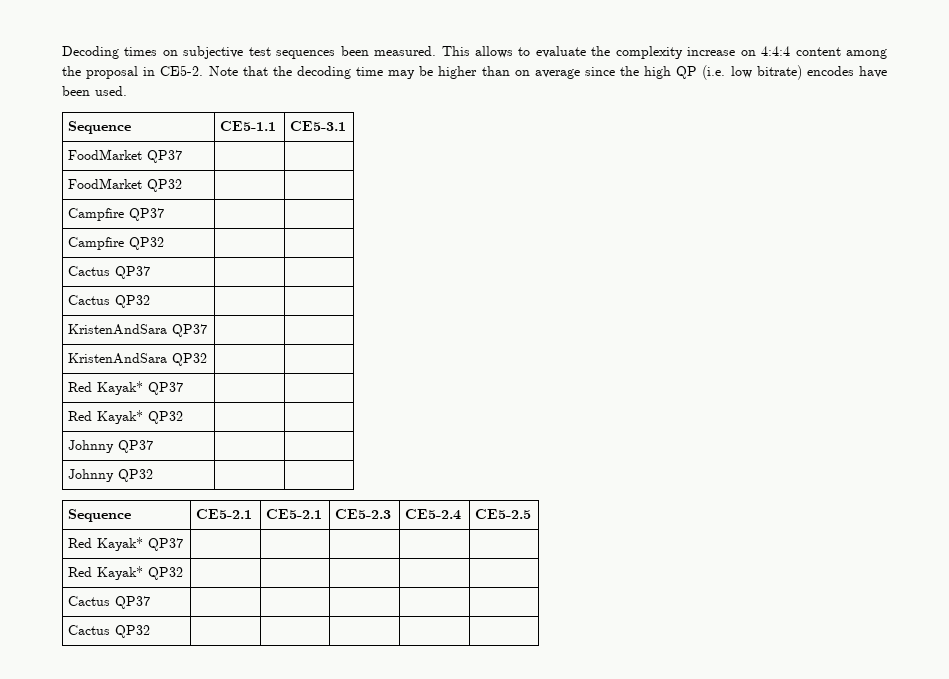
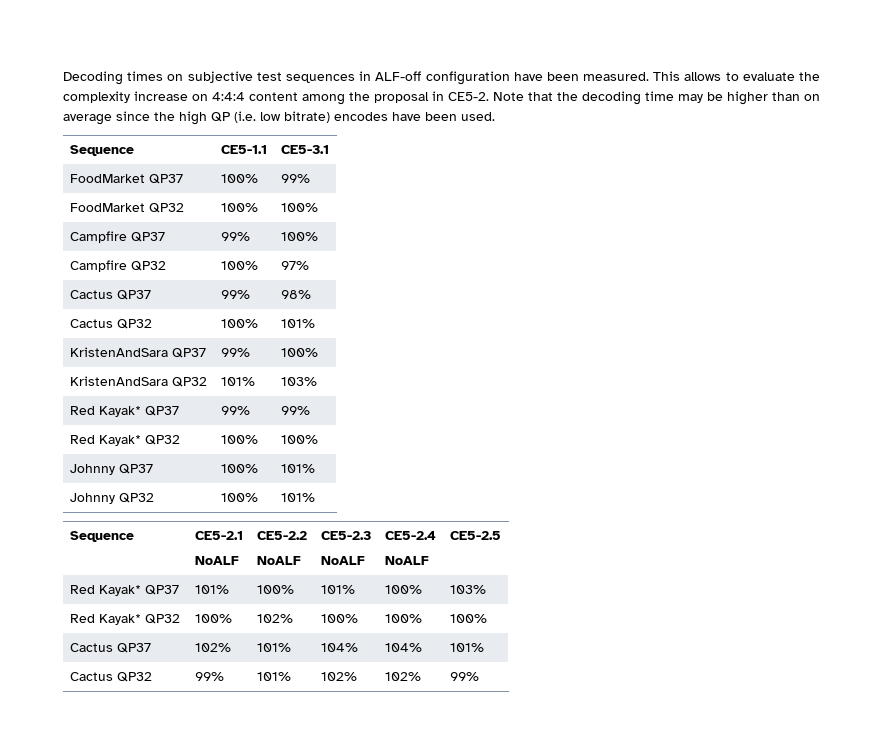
(336, 54) none -> [359,71,543,85] in ALF-off configuration have
(183, 156) | -> [220,174,258,183] [280,174,310,183] 100% | 99%
(183, 185) | -> [220,203,258,212] [280,203,318,212] 100% | 100%
(165, 214) | -> [220,232,250,241] [280,232,318,241] 99% | 100%
[68,266,151,279] [68,295,151,308] | // Cactus QP37 | | // Cactus QP32 | | -> [220,261,258,270] [280,261,309,270] [69,290,151,300] [220,290,250,299] [280,290,311,299] [69,319,152,329] [220,319,258,328] [280,319,315,328] 100% | 97% // Cactus QP37 | 99% | 98% // Cactus QP32 | 100% | 101%
(208, 330) | -> [220,348,250,357] [280,348,318,357] 99% | 100%
[68,381,184,395] [68,410,184,424] | // Red Kayak* QP37 | | // Red Kayak* QP32 | | -> [220,377,255,386] [280,377,317,386] [69,406,179,417] [220,406,250,415] [280,406,310,415] [69,435,180,446] [220,435,258,444] [280,435,318,444] 101% | 103% // Red Kayak* QP37 | 99% | 99% // Red Kayak* QP32 | 100% | 100%
(154, 446) | -> [220,464,258,473] [280,464,315,473] 100% | 101%
(154, 475) | -> [220,493,258,502] [280,493,315,502] 100% | 101%
[266,509,323,519] | CE5-2.1 -> [194,556,239,565] [256,531,307,540] [256,556,301,565] // NoALF | CE5-2.2 // NoALF
(392, 514) none -> [320,556,365,565] // NoALF
(462, 514) none -> [384,556,429,565] // NoALF
[68,566,184,580] [68,596,151,609] [68,625,151,638] | | | | // Red Kayak* QP32 | | | | | // Cactus QP37 | | | | | // Cactus QP32 | | | | | -> [194,585,229,594] [256,585,294,594] [320,585,355,594] [384,585,422,594] [449,585,486,594] [69,614,180,625] [194,614,232,623] [256,614,293,623] [320,614,358,623] [384,614,422,623] [449,614,487,623] [69,643,151,653] [194,643,231,652] [256,643,291,652] [320,643,358,652] [384,643,422,652] [449,643,484,652] [69,672,152,682] [194,672,224,681] [256,672,291,681] [320,672,357,681] [384,672,421,681] [449,672,479,681] 101% | 100% | 101% | 100% | 103% // Red Kayak* QP32 | 100% | 102% | 100% | 100% | 100% // Cactus QP37 | 102% | 101% | 104% | 104% | 101% // Cactus QP32 | 99% | 101% | 102% | 102% | 99%

